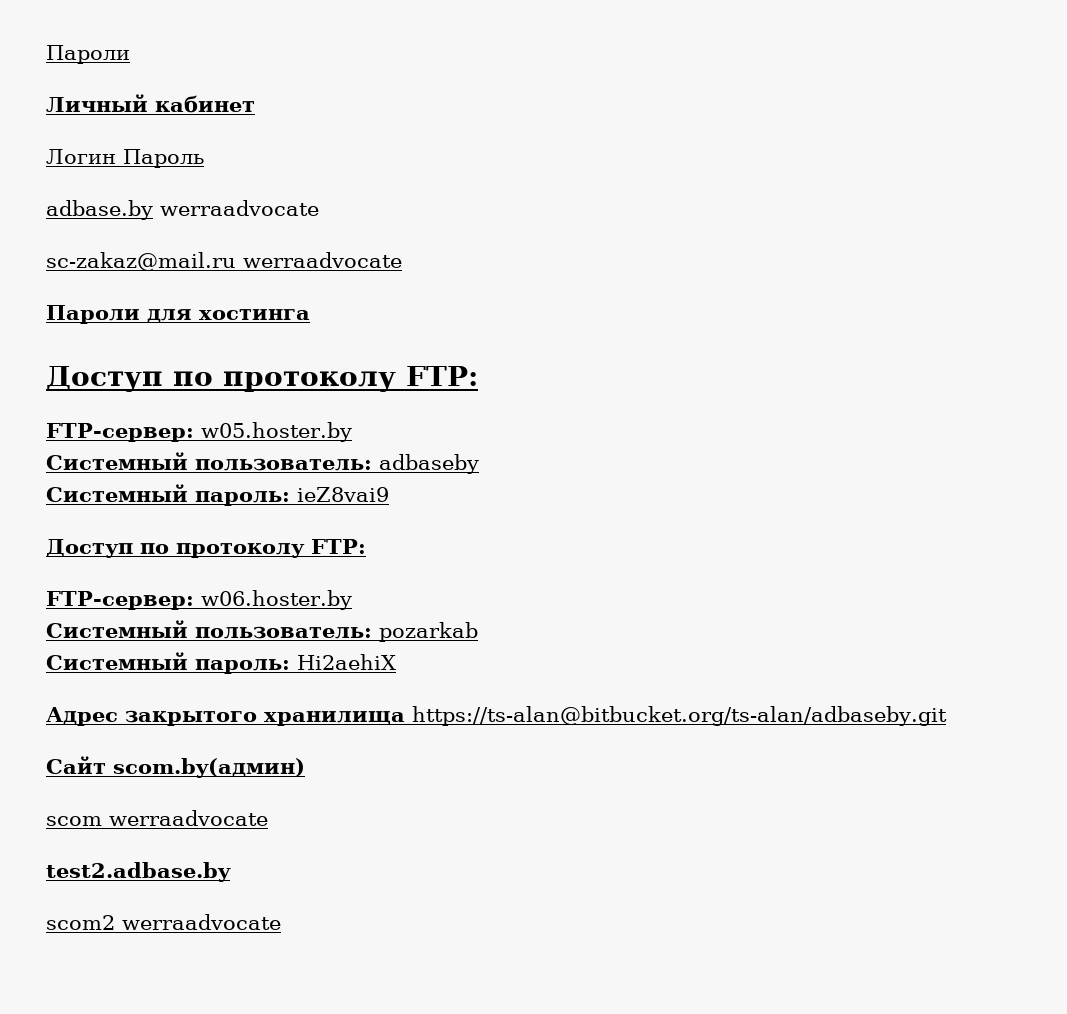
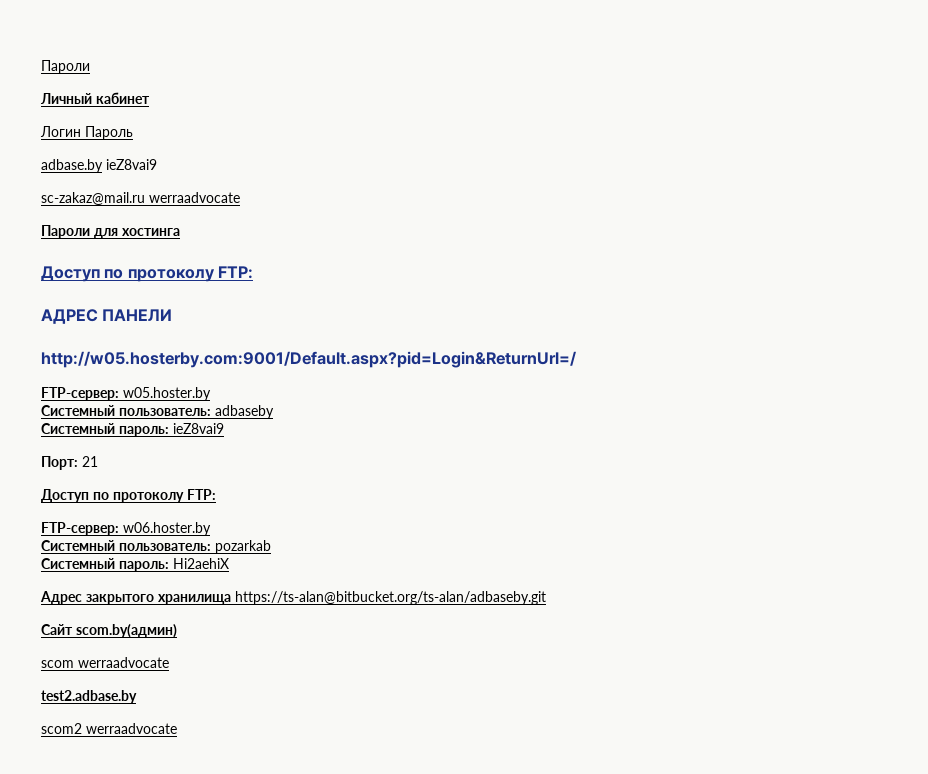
[160,200,319,216] werraadvocate -> [106,159,157,170] ieZ8vai9
(478, 376) none -> [41,309,173,324] [41,351,576,368] // АДРЕС ПАНЕЛИ // http://w05.hosterby.com:9001/Default.aspx?pid=Login&ReturnUrl=/
(389, 494) none -> [41,456,98,470] // Порт: 21

